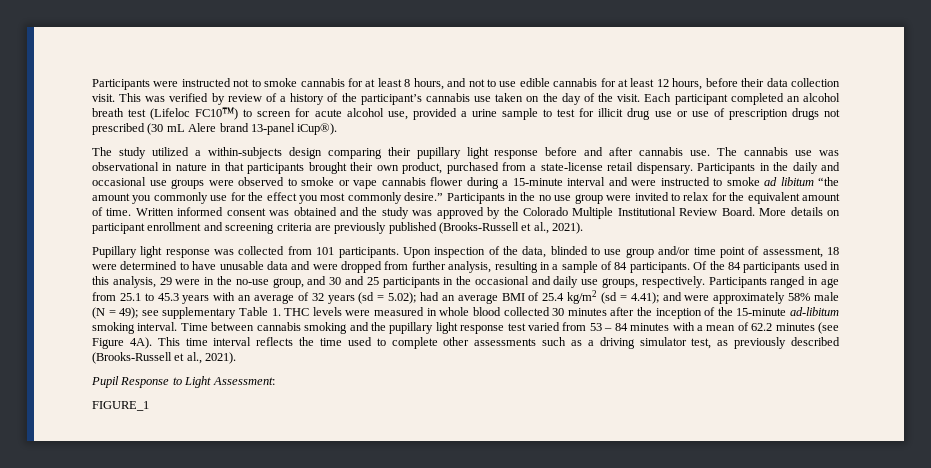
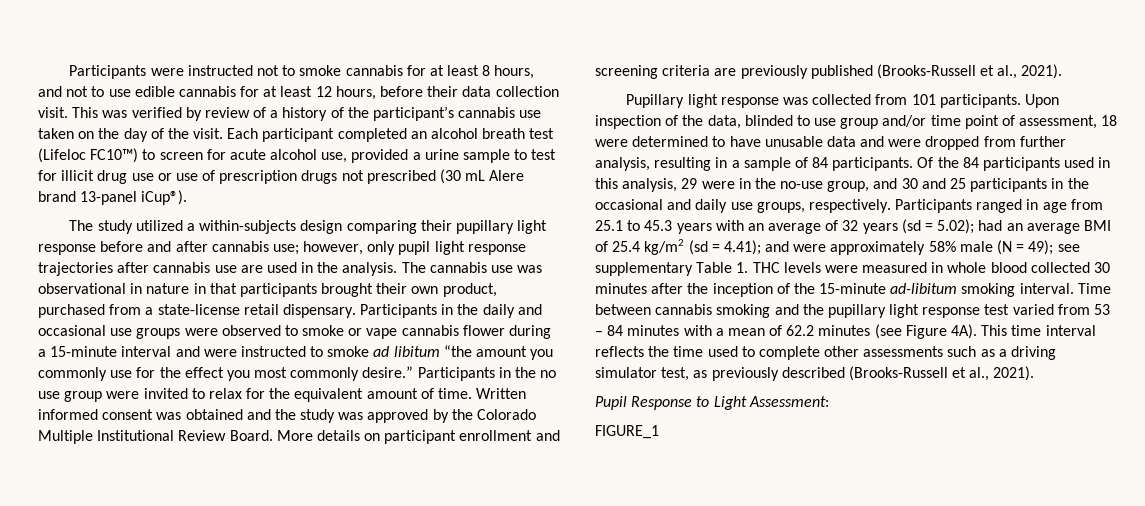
[690,150,711,156] use. -> [272,241,526,255] [38,262,398,276] use; however, only pupil light response trajectories after cannabis use are used in the analysis.

